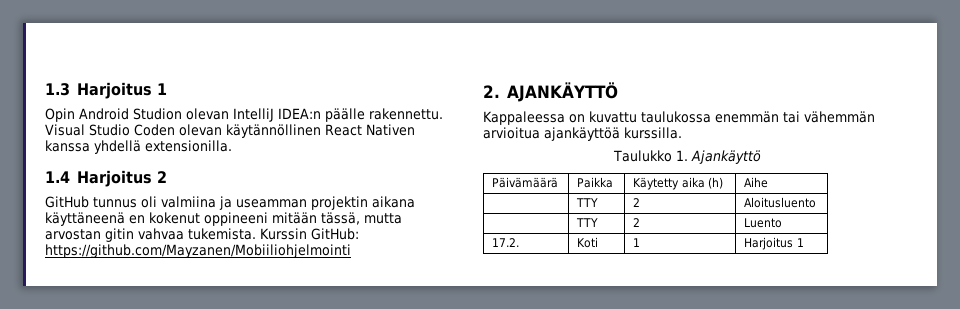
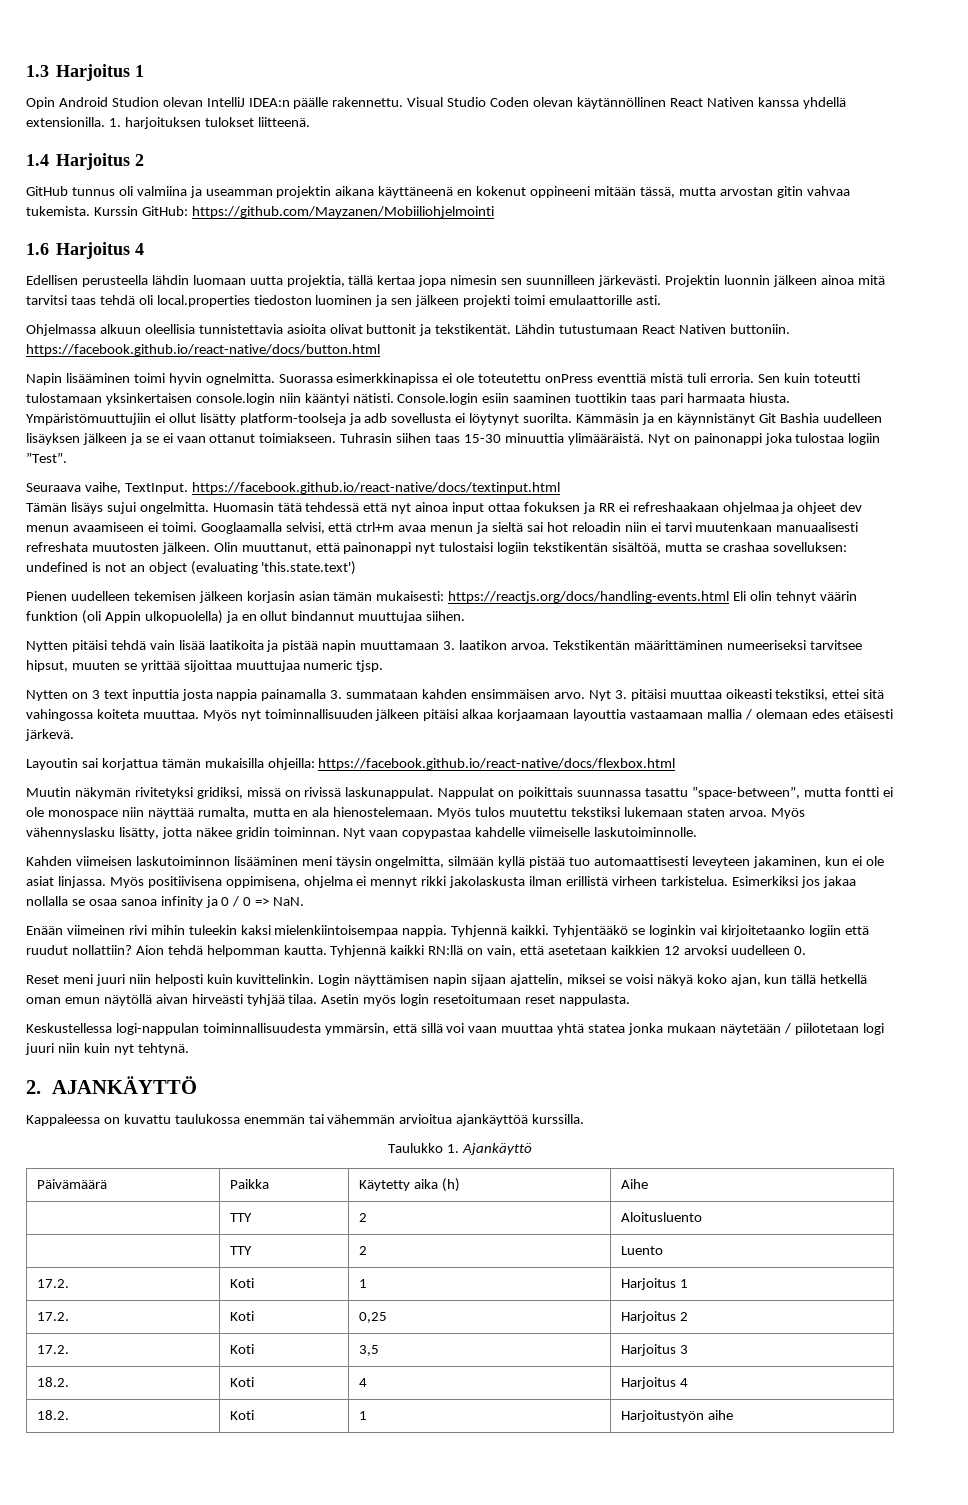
(232, 146) none -> [108,117,310,129] 1. harjoituksen tulokset liitteenä.
(351, 251) none -> [26,242,145,259] [26,275,885,287] [26,295,661,307] [26,324,790,336] [26,344,380,356] [26,373,860,385] [26,393,790,405] [26,413,882,425] [26,433,881,445] [26,452,67,463] [26,482,560,494] [26,502,863,514] [26,522,859,534] [26,542,847,554] [26,561,357,575] [26,591,857,603] [26,610,466,624] [26,640,862,652] [26,660,384,672] [26,689,885,701] [26,709,893,721] [25,729,74,741] [26,758,676,770] [26,786,893,799] [26,807,805,819] [26,827,698,839] [26,856,884,868] [26,876,856,888] [26,896,305,908] [26,925,869,937] [26,945,806,957] [26,974,868,986] [26,994,630,1006] [26,1023,884,1035] [25,1043,189,1055] // 1.6 Harjoitus 4 // Edellisen perusteella lähdin luomaan uutta projektia, tällä kertaa jopa nimesin sen suunnilleen järkevästi. Projektin luonnin jälkeen ainoa mitä tarvitsi taas tehdä oli local.properties tiedoston luominen ja sen jälkeen projekti toimi emulaattorille asti. // Ohjelmassa alkuun oleellisia tunnistettavia asioita olivat buttonit ja tekstikentät. Lähdin tutustumaan React Nativen buttoniin. https://facebook.github.io/react-native/docs/button.html // Napin lisääminen toimi hyvin ognelmitta. Suorassa esimerkkinapissa ei ole toteutettu onPress eventtiä mistä tuli erroria. Sen kuin toteutti tulostamaan yksinkertaisen console.login niin kääntyi nätisti. Console.login esiin saaminen tuottikin taas pari harmaata hiusta. Ympäristömuuttujiin ei ollut lisätty platform-toolseja ja adb sovellusta ei löytynyt suorilta. Kämmäsin ja en käynnistänyt Git Bashia uudelleen lisäyksen jälkeen ja se ei vaan ottanut toimiakseen. Tuhrasin siihen taas 15-30 minuuttia ylimääräistä. Nyt on painonappi joka tulostaa logiin ”Test”. // Seuraava vaihe, TextInput. https://facebook.github.io/react-native/docs/textinput.html // Tämän lisäys sujui ongelmitta. Huomasin tätä tehdessä että nyt ainoa input ottaa fokuksen ja RR ei refreshaakaan ohjelmaa ja ohjeet dev menun avaamiseen ei toimi. Googlaamalla selvisi, että ctrl+m avaa menun ja sieltä sai hot reloadin niin ei tarvi muutenkaan manuaalisesti refreshata muutosten jälkeen. Olin muuttanut, että painonappi nyt tulostaisi logiin tekstikentän sisältöä, mutta se crashaa sovelluksen: undefined is not an object (evaluating 'this.state.text') // Pienen uudelleen tekemisen jälkeen korjasin asian tämän mukaisesti: https://reactjs.org/docs/handling-events.html Eli olin tehnyt väärin funktion (oli Appin ulkopuolella) ja en ollut bindannut muuttujaa siihen. // Nytten pitäisi tehdä vain lisää laatikoita ja pistää napin muuttamaan 3. laatikon arvoa. Tekstikentän määrittäminen numeeriseksi tarvitsee hipsut, muuten se yrittää sijoittaa muuttujaa numeric tjsp. // Nytten on 3 text inputtia josta nappia painamalla 3. summataan kahden ensimmäisen arvo. Nyt 3. pitäisi muuttaa oikeasti tekstiksi, ettei sitä vahingossa koiteta muuttaa. Myös nyt toiminnallisuuden jälkeen pitäisi alkaa korjaamaan layouttia vastaamaan mallia / olemaan edes etäisesti järkevä. // Layoutin sai korjattua tämän mukaisilla ohjeilla: https://facebook.github.io/react-native/docs/flexbox.html // Muutin näkymän rivitetyksi gridiksi, missä on rivissä laskunappulat. Nappulat on poikittais suunnassa tasattu ”space-between”, mutta fontti ei ole monospace niin näyttää rumalta, mutta en ala hienostelemaan. Myös tulos muutettu tekstiksi lukemaan staten arvoa. Myös vähennyslasku lisätty, jotta näkee gridin toiminnan. Nyt vaan copypastaa kahdelle viimeiselle laskutoiminnolle. // Kahden viimeisen laskutoiminnon lisääminen meni täysin ongelmitta, silmään kyllä pistää tuo automaattisesti leveyteen jakaminen, kun ei ole asiat linjassa. Myös positiivisena oppimisena, ohjelma ei mennyt rikki jakolaskusta ilman erillistä virheen tarkistelua. Esimerkiksi jos jakaa nollalla se osaa sanoa infinity ja 0 / 0 => NaN. // Enään viimeinen rivi mihin tuleekin kaksi mielenkiintoisempaa nappia. Tyhjennä kaikki. Tyhjentääkö se loginkin vai kirjoitetaanko logiin että ruudut nollattiin? Aion tehdä helpomman kautta. Tyhjennä kaikki RN:llä on vain, että asetetaan kaikkien 12 arvoksi uudelleen 0. // Reset meni juuri niin helposti kuin kuvittelinkin. Login näyttämisen napin sijaan ajattelin, miksei se voisi näkyä koko ajan, kun tällä hetkellä oman emun näytöllä aivan hirveästi tyhjää tilaa. Asetin myös login resetoitumaan reset nappulasta. // Keskustellessa logi-nappulan toiminnallisuudesta ymmärsin, että sillä voi vaan muuttaa yhtä statea jonka mukaan näytetään / piilotetaan logi juuri niin kuin nyt tehtynä.
(804, 242) none -> [37,1312,70,1321] [230,1311,255,1321] [359,1312,388,1323] [621,1311,688,1323] [37,1345,70,1354] [230,1344,255,1354] [359,1345,380,1356] [621,1344,688,1356] [37,1377,70,1387] [230,1377,255,1387] [359,1378,368,1387] [621,1377,688,1389] [37,1410,70,1420] [230,1410,255,1420] [359,1411,368,1420] [621,1410,733,1422] // 17.2. | Koti | 0,25 | Harjoitus 2 // 17.2. | Koti | 3,5 | Harjoitus 3 // 18.2. | Koti | 4 | Harjoitus 4 // 18.2. | Koti | 1 | Harjoitustyön aihe

